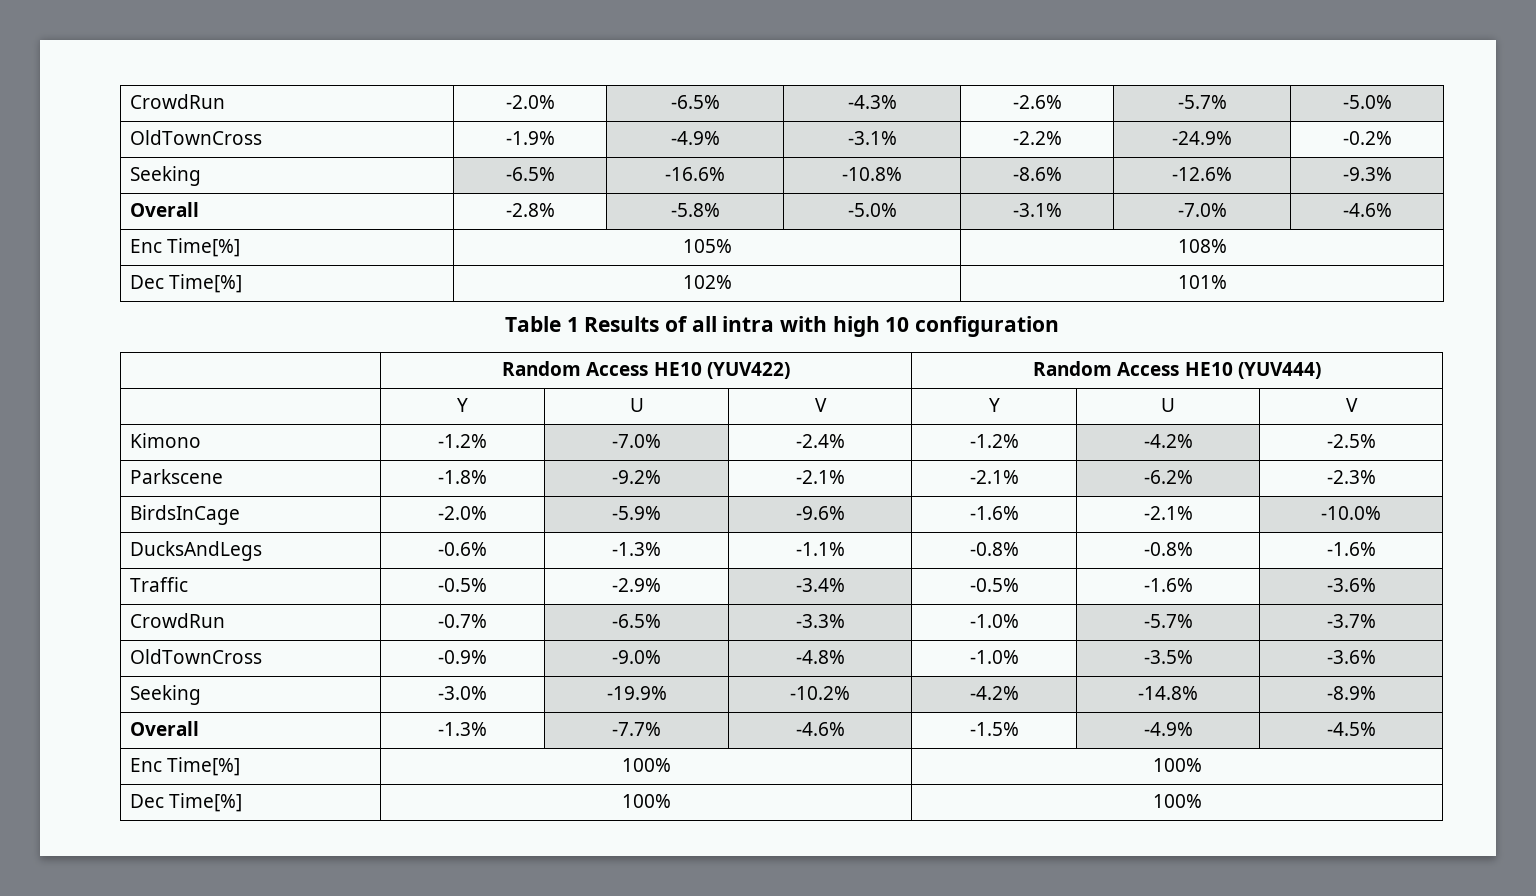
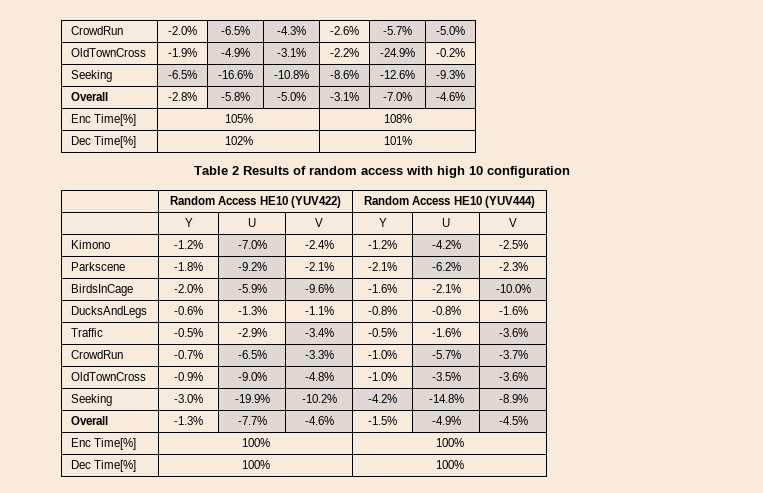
[566,317,579,332] 1 -> [231,166,239,175] 2
[691,316,775,332] all intra -> [308,166,403,175] random access

